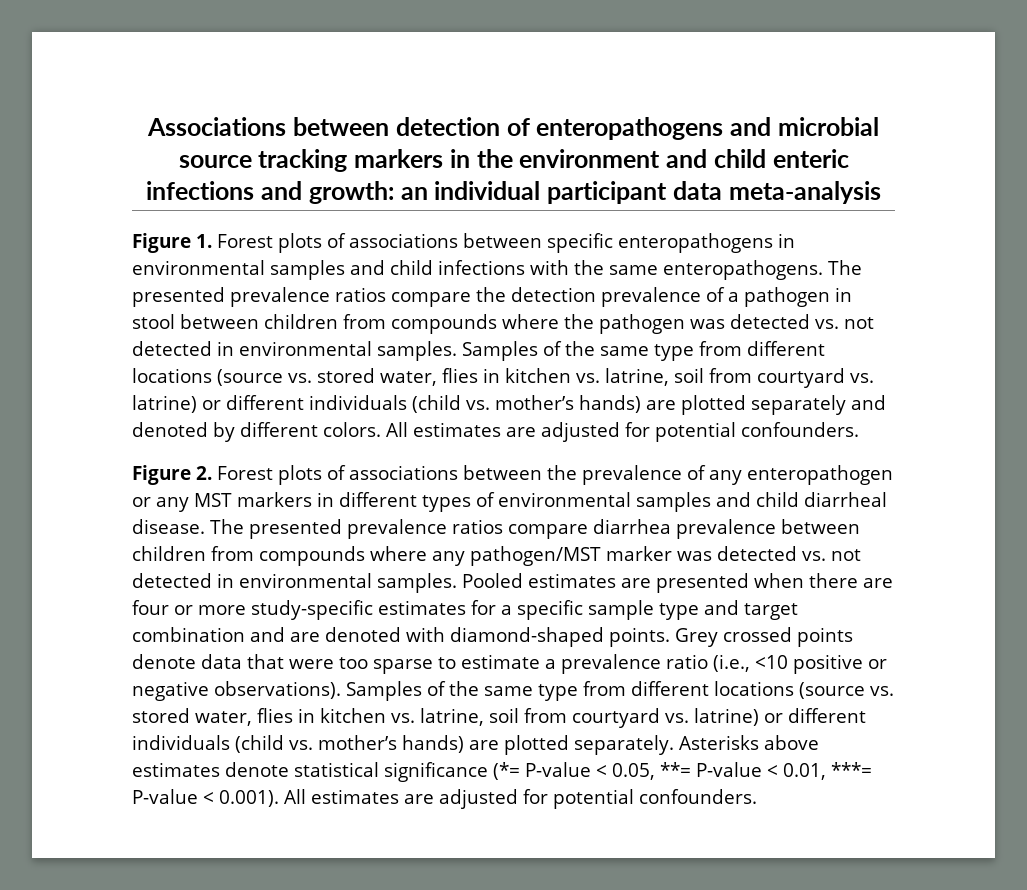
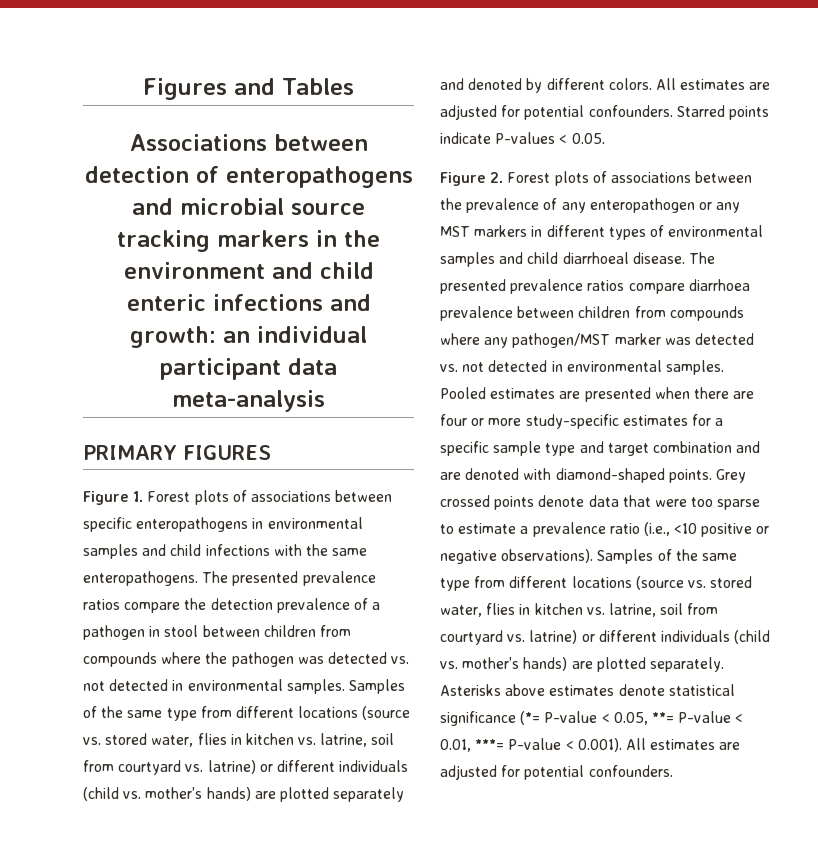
(147, 126) none -> [142,78,355,100] Figures and Tables //
(881, 192) none -> [83,445,271,460] // PRIMARY FIGURES
(859, 429) none -> [676,105,769,120] [440,132,605,144] Starred points indicate P-values < 0.05.
[804,492,887,507] diarrheal -> [562,252,629,264] diarrhoeal
[593,519,671,534] diarrhea -> [688,279,750,291] diarrhoea

